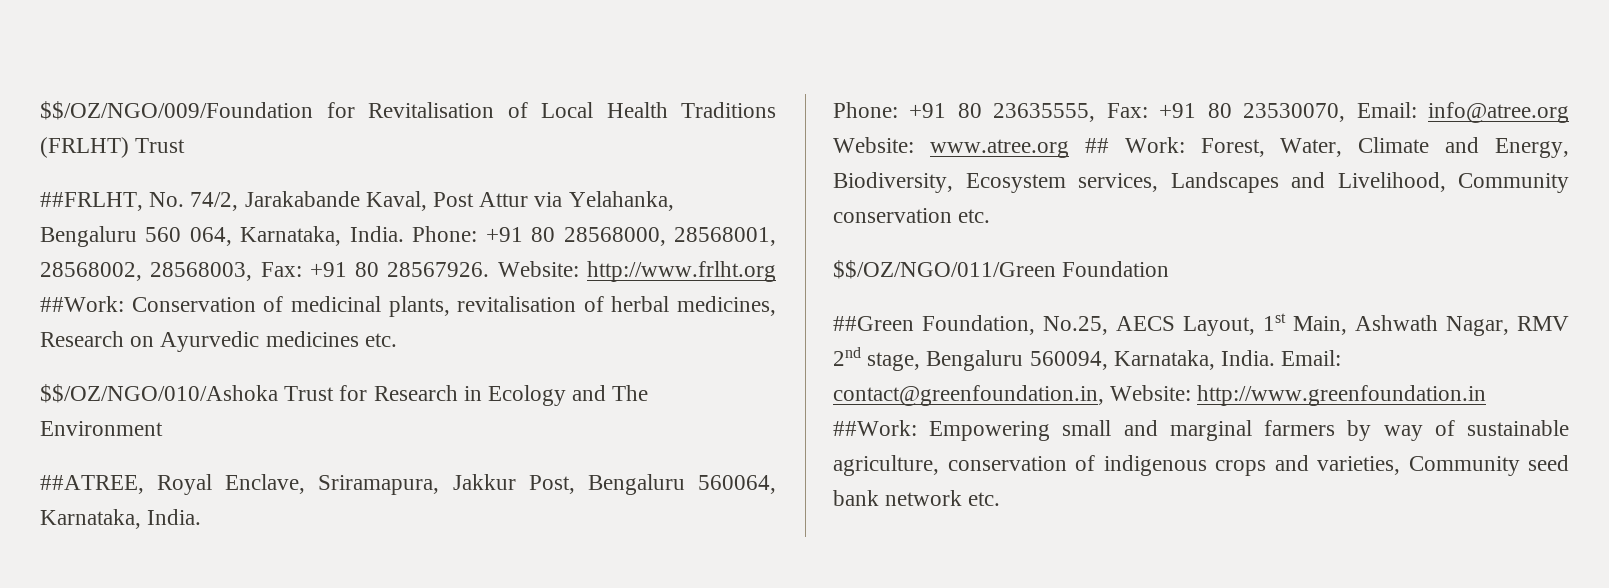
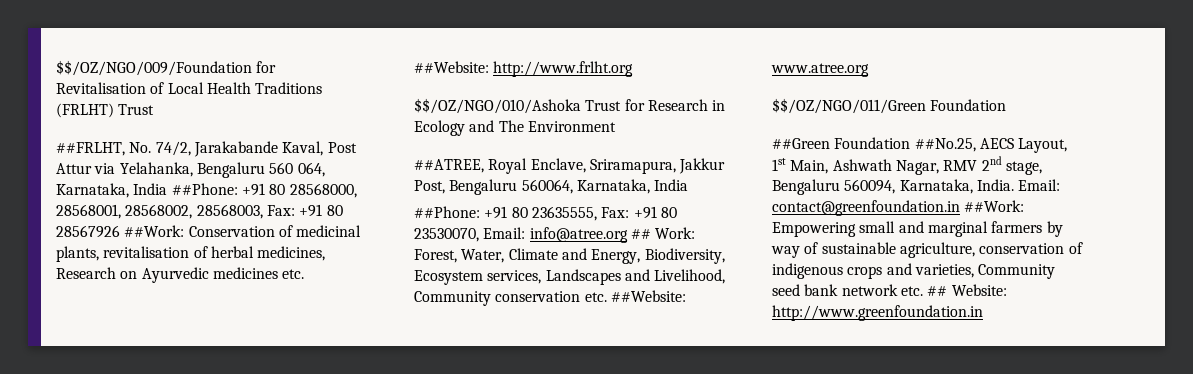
[349,226,478,242] India. Phone: -> [133,183,238,195] India ##Phone:
[387,261,776,282] 28567926. Website: http://www.frlht.org -> [56,225,120,238] 28567926
(397, 340) none -> [414,61,634,77] ##Website: http://www.frlht.org
[147,509,202,525] [833,102,898,118] India. // Phone: -> [654,179,689,191] [414,206,480,218] India // ##Phone:
[833,137,1069,158] Website: www.atree.org -> (628, 235) none
(991, 216) none -> [610,290,686,302] [771,63,869,77] ##Website: www.atree.org
[922,315,1108,335] Foundation, No.25, -> [834,137,976,152] Foundation ##No.25,
[833,385,1487,406] contact@greenfoundation.in, Website: http://www.greenfoundation.in -> [772,200,960,216] contact@greenfoundation.in
(1001, 499) none -> [927,284,1007,296] [772,305,983,321] ## Website: http://www.greenfoundation.in

